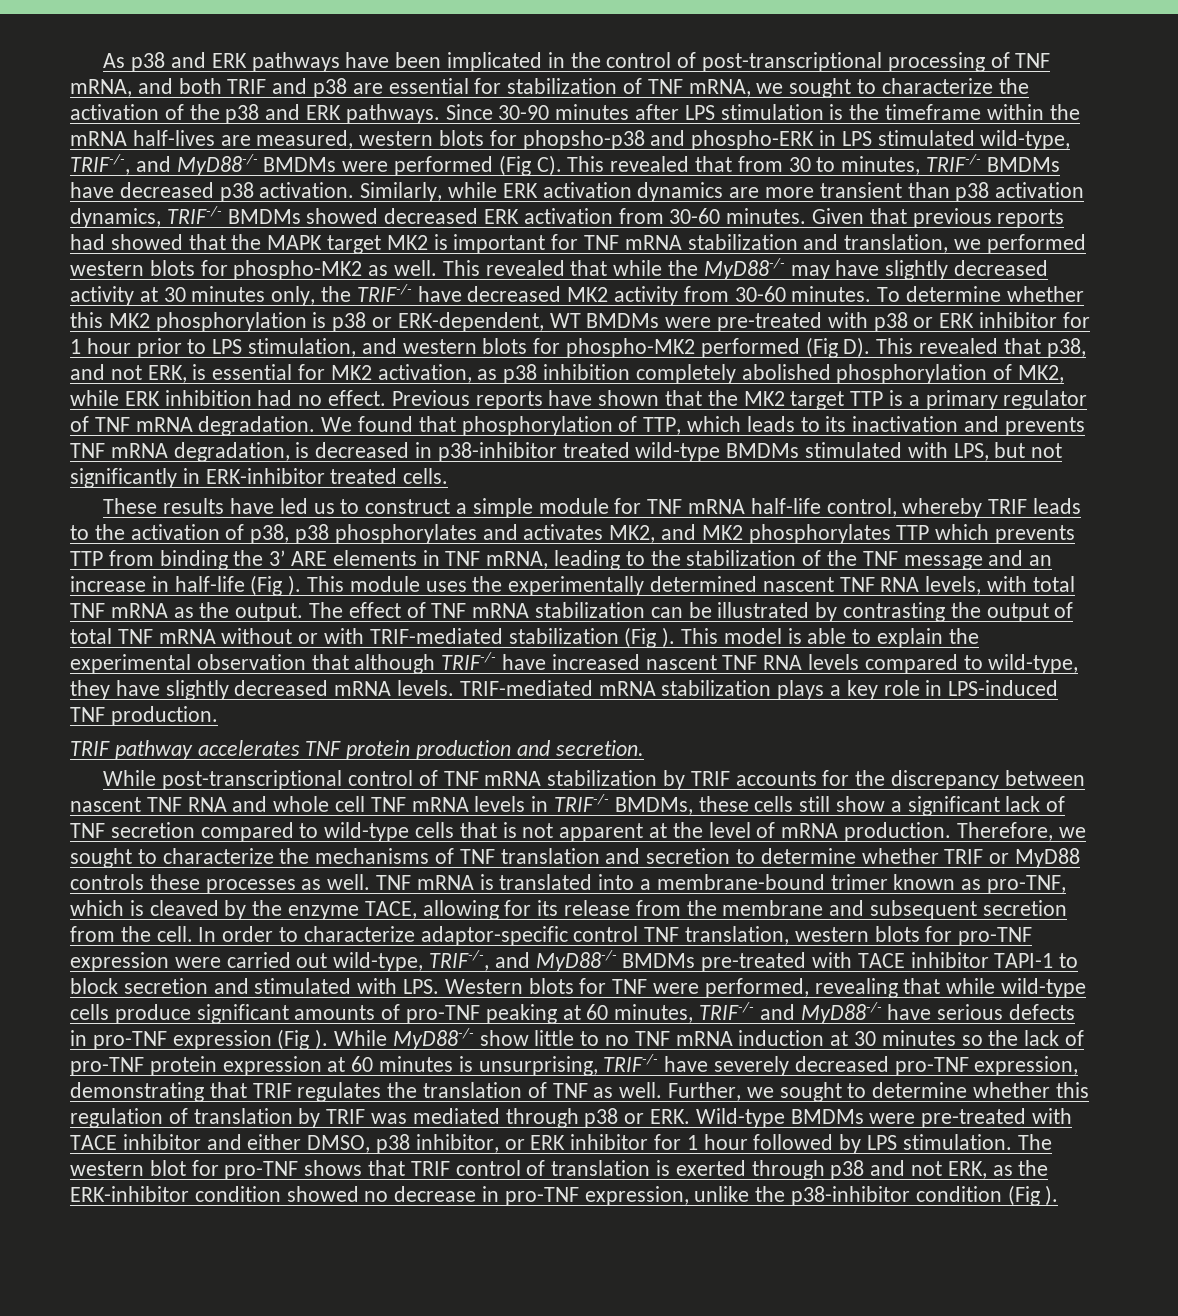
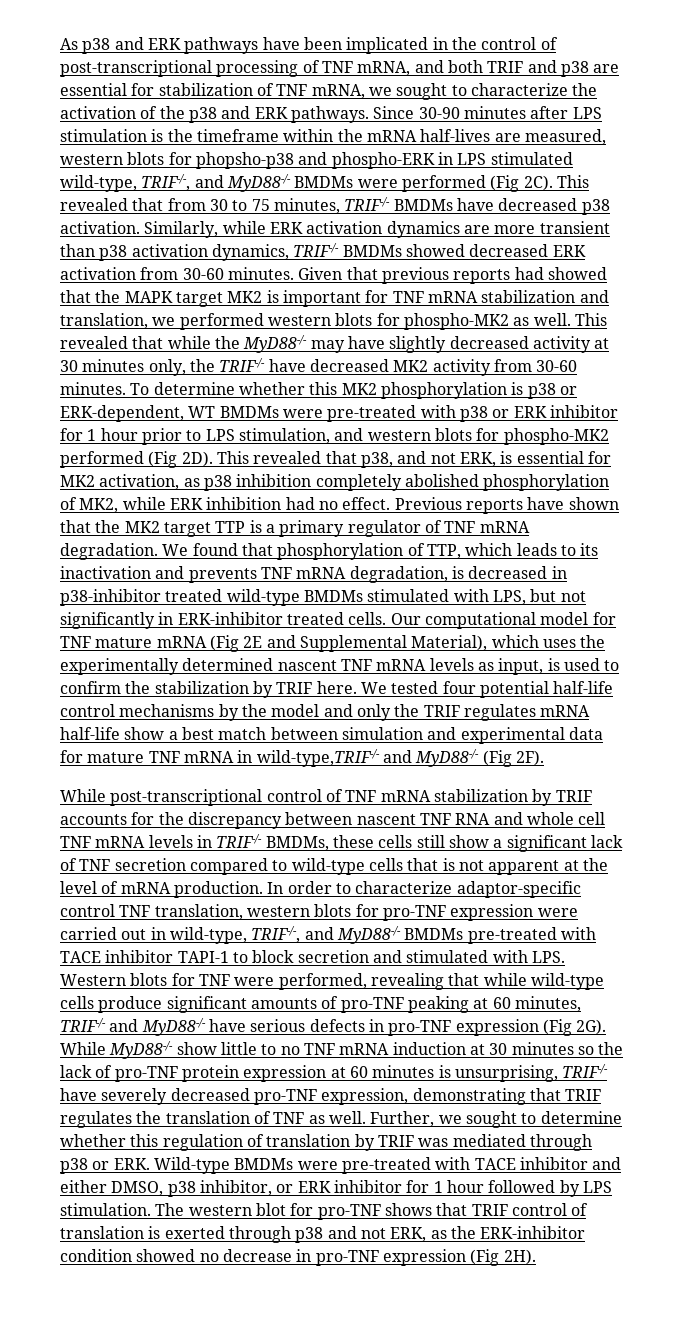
[536,155,562,176] C). -> [523,175,553,191] 2C).
(836, 164) none -> [251,199,270,211] 75
[843,337,871,358] D). -> [181,451,213,467] 2D).
[103,498,1082,518] [70,524,1076,544] [70,550,1053,570] [70,575,420,596] // These results have led us to construct a simple module for TNF mRNA half-life control, whereby TRIF leads to the activation of p38, p38 phosphorylates and activates MK2, and MK2 phosphorylates TTP which prevents TTP from binding the 3’ ARE elements in TNF mRNA, leading to the stabilization of the TNF message and an increase in half-life (Fig ). This module -> [390,612,616,629] [60,635,539,652] Our computational model for TNF mature mRNA (Fig 2E and Supplemental Material), which
[880,576,1075,595] [70,602,1074,622] [70,627,979,648] [70,652,1079,674] [70,680,1059,700] [70,706,218,726] [70,740,644,760] RNA levels, with total TNF mRNA as the output. The effect of TNF mRNA stabilization can be illustrated by contrasting the output of total TNF mRNA without or with TRIF-mediated stabilization (Fig ). This model is able to explain the experimental observation that although TRIF-/- have increased nascent TNF RNA levels compared to wild-type, they have slightly decreased mRNA levels. TRIF-mediated mRNA stabilization plays a key role in LPS-induced TNF production. // TRIF pathway accelerates TNF protein production and secretion. -> [376,658,620,675] [60,681,614,698] [60,704,591,721] [60,727,603,744] [60,749,544,767] mRNA levels as input, is used to confirm the stabilization by TRIF here. We tested four potential half-life control mechanisms by the model and only the TRIF regulates mRNA half-life show a best match between simulation and experimental data for mature TNF mRNA in wild-type,TRIF-/- and MyD88-/- (Fig 2F).
[956,822,1086,841] [70,848,1081,868] [70,874,1067,894] [70,900,1067,920] [70,926,193,942] Therefore, we sought to characterize the mechanisms of TNF translation and secretion to determine whether TRIF or MyD88 controls these processes as well. TNF mRNA is translated into a membrane-bound trimer known as pro-TNF, which is cleaved by the enzyme TACE, allowing for its release from the membrane and subsequent secretion from the cell. -> (263, 889) none
(328, 960) none -> [150,927,166,940] in
[315,1029,329,1050] ). -> [576,1019,607,1035] 2G).
[584,1185,1059,1206] expression, unlike the p38-inhibitor condition (Fig ). -> [382,1249,536,1266] expression (Fig 2H).

